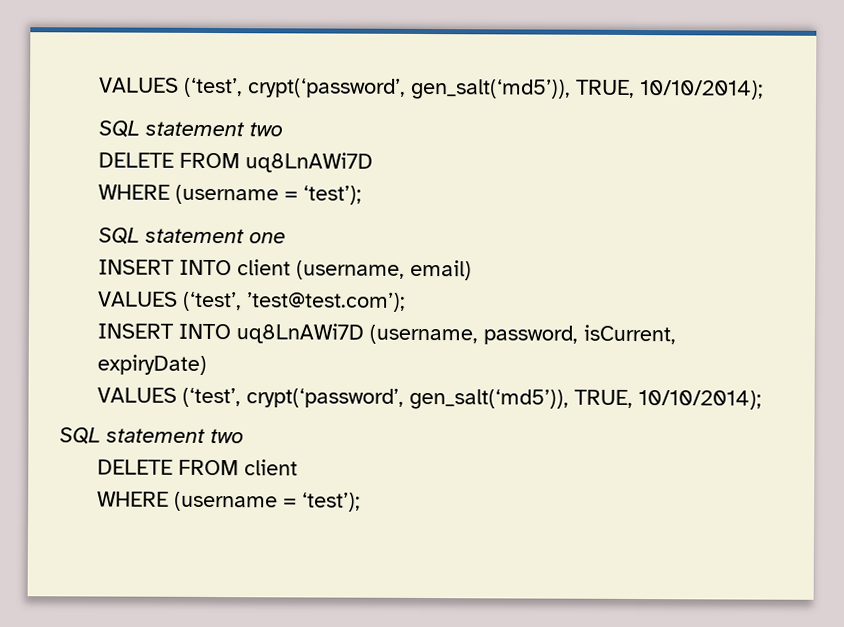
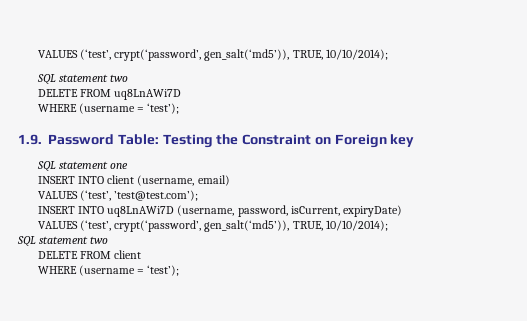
(363, 195) none -> [18,134,415,148] // 1.9. Password Table: Testing the Constraint on Foreign key

